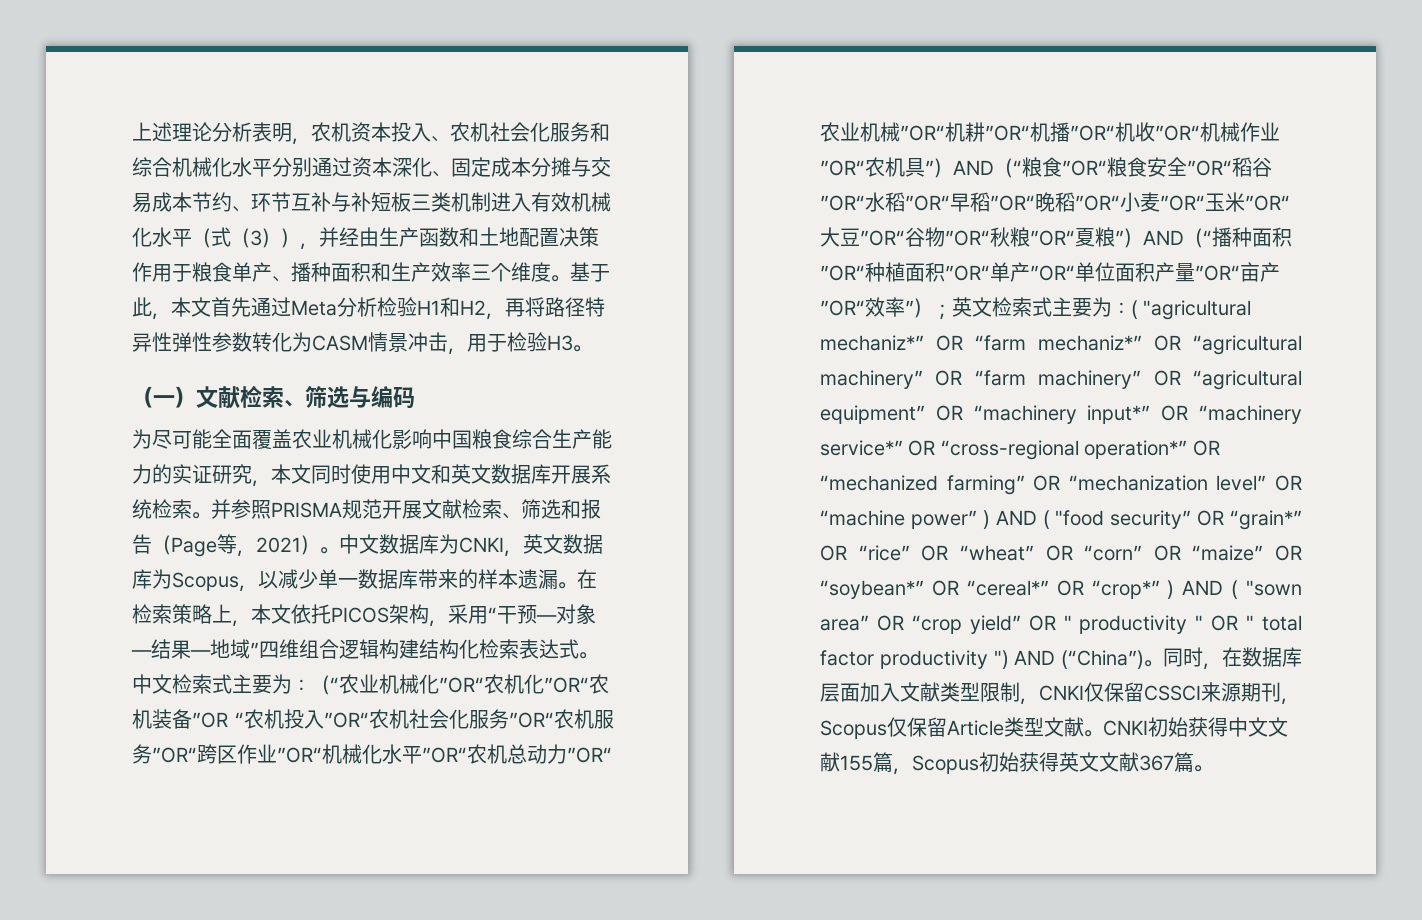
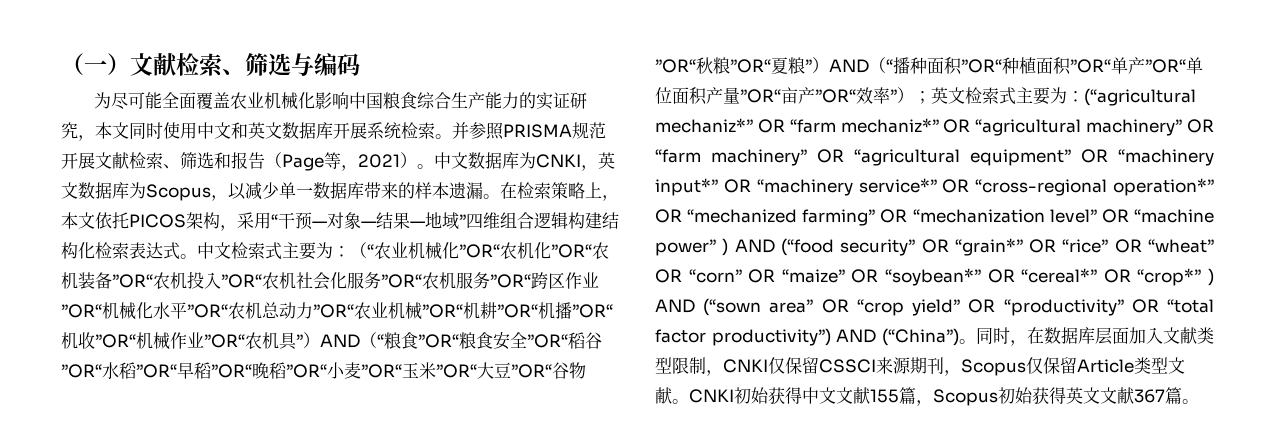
[132,122,610,145] [132,157,611,177] [132,192,611,213] [132,227,599,250] [132,262,610,282] [132,297,605,320] [132,332,592,355] 上述理论分析表明，农机资本投入、农机社会化服务和综合机械化水平分别通过资本深化、固定成本分摊与交易成本节约、环节互补与补短板三类机制进入有效机械化水平（式（3）），并经由生产函数和土地配置决策作用于粮食单产、播种面积和生产效率三个维度。基于此，本文首先通过Meta分析检验H1和H2，再将路径特异性弹性参数转化为CASM情景冲击，用于检验H3。 // -> (61, 64) none
[192,712,245,728] ”OR “ -> [112,274,153,288] ”OR“
[1131,300,1252,320] ( "agricultural -> [1084,88,1196,106] (“agricultural
[1042,510,1105,529] ( "food -> [780,238,834,256] (“food
[1231,580,1302,599] ( "sown -> [703,298,762,316] (“sown
[1063,615,1302,634] [820,650,1009,669] " productivity " OR " total factor productivity ") -> [1003,299,1214,316] [655,328,831,346] “productivity” OR “total factor productivity”)

